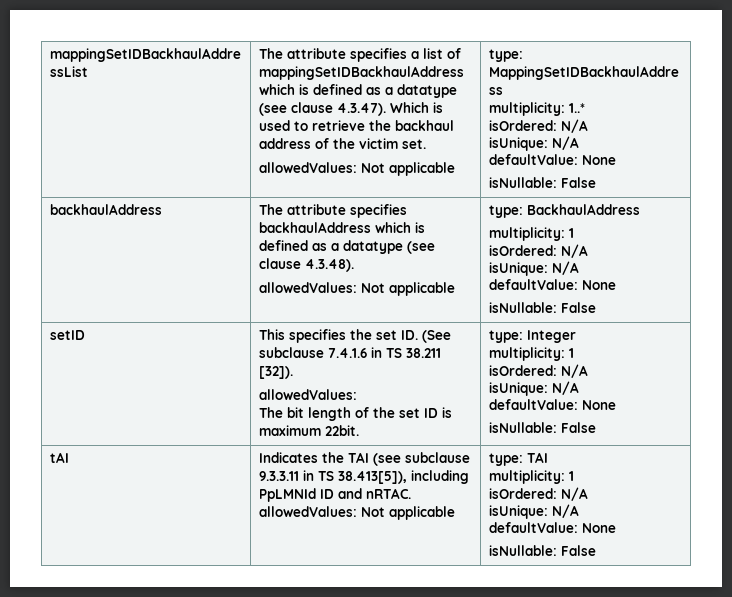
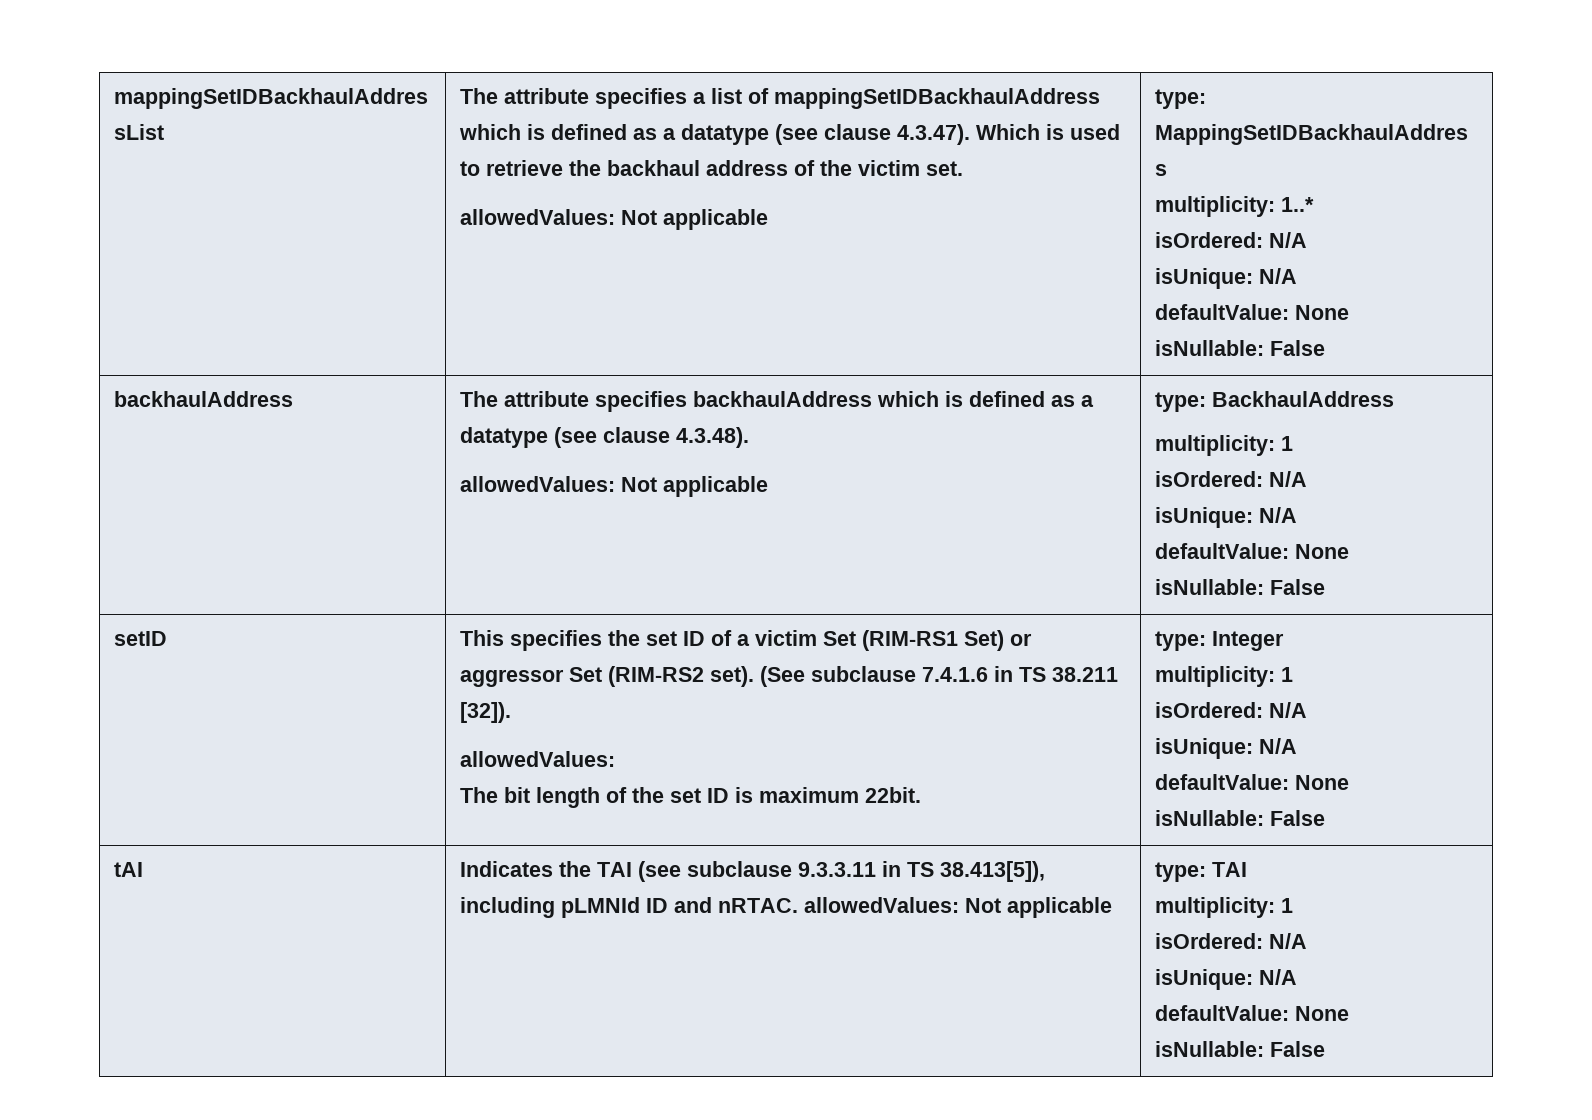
[401,330,419,340] ID. -> [683,630,1033,651] [460,666,755,687] ID of a victim Set (RIM-RS1 Set) or aggressor Set (RIM-RS2 set).
[259,488,317,502] PpLMNId -> [561,897,641,918] pLMNId

